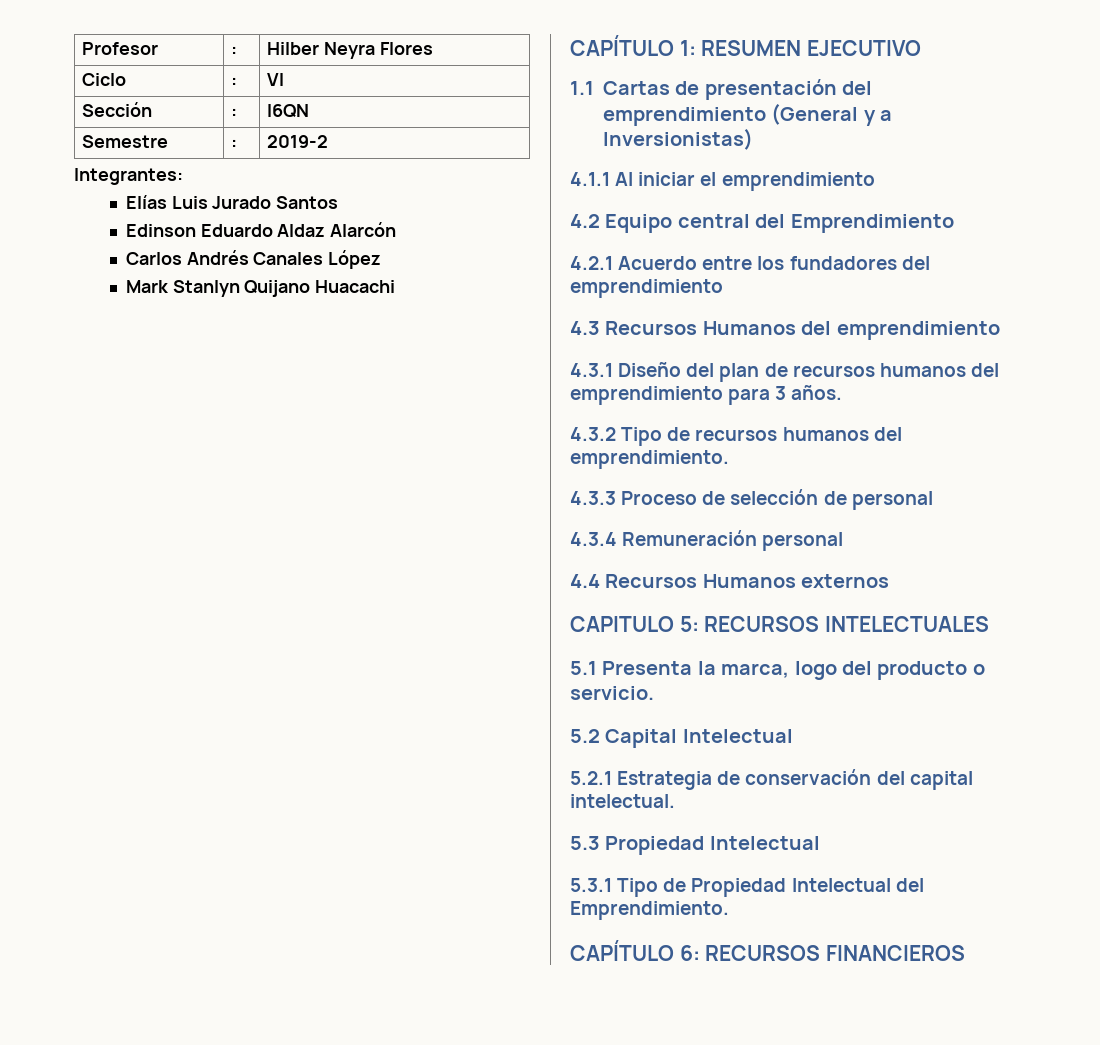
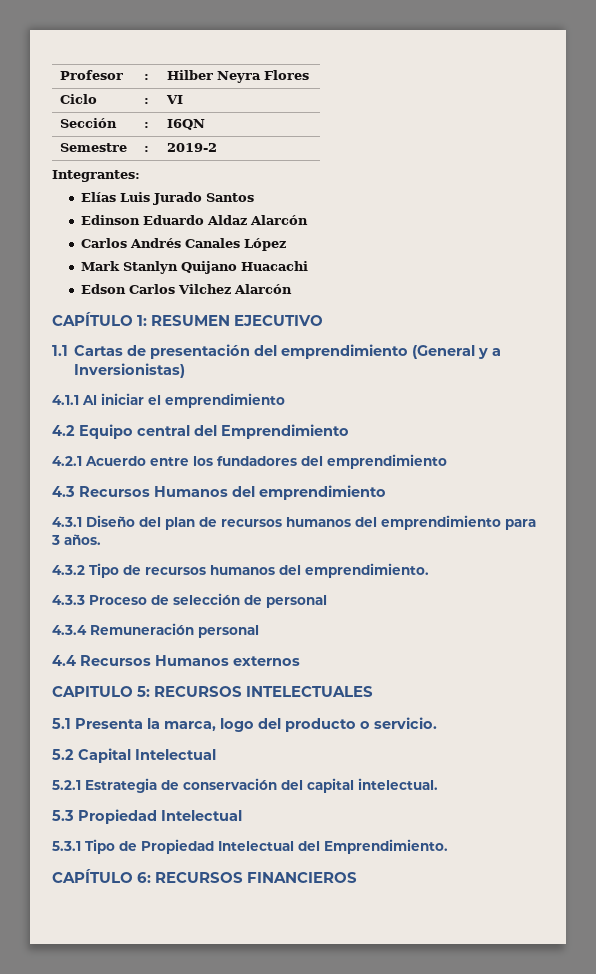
(396, 286) none -> [80,284,292,294] // Edson Carlos Vilchez Alarcón

